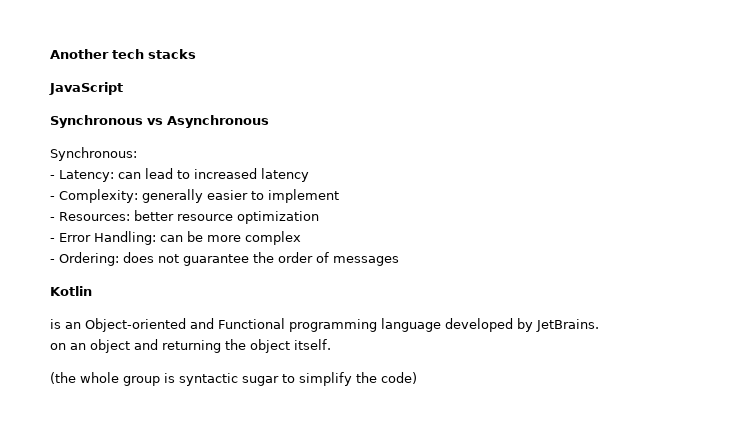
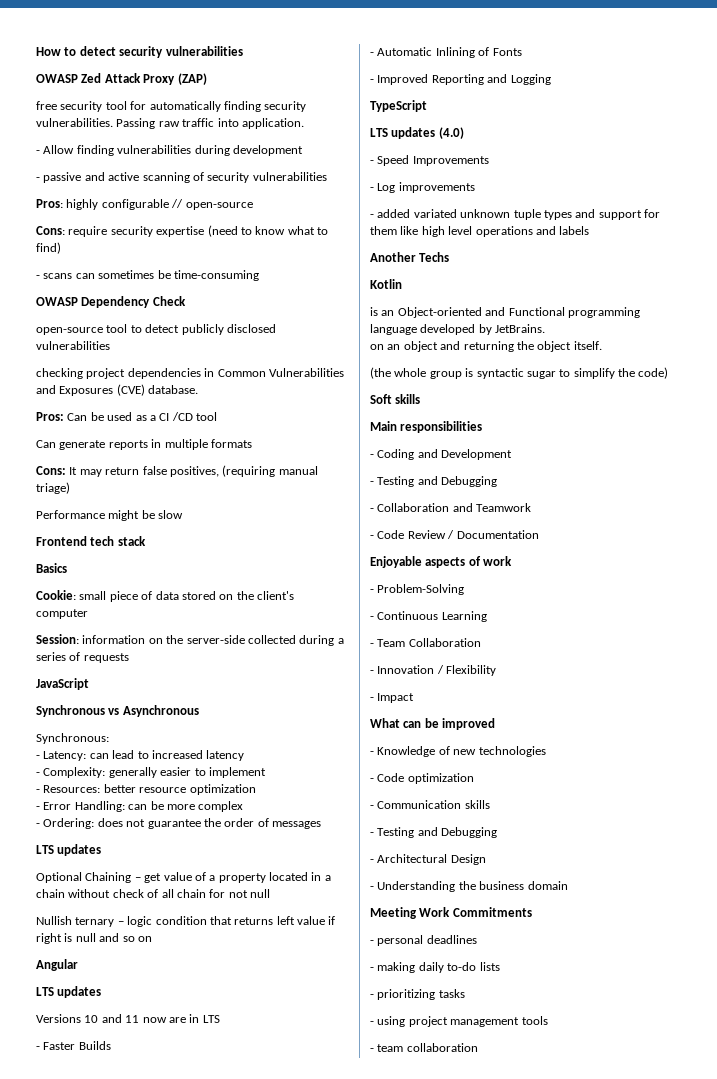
[50,49,196,59] Another tech stacks -> [36,46,243,58] [36,73,207,85] [36,101,307,112] [36,118,304,129] [36,145,303,156] [36,172,327,183] [36,199,253,210] [36,225,328,237] [36,242,61,254] [36,270,259,281] [36,296,186,308] [36,324,276,335] [36,341,110,350] [36,368,344,379] [36,384,199,396] [36,412,217,421] [36,439,252,450] [36,465,318,477] [36,482,70,494] [36,510,184,521] [36,536,146,546] [36,563,67,573] [36,590,294,602] [36,609,88,619] [36,634,344,646] [36,652,129,663] How to detect security vulnerabilities // OWASP Zed Attack Proxy (ZAP) // free security tool for automatically finding security vulnerabilities. Passing raw traffic into application. // - Allow finding vulnerabilities during development // - passive and active scanning of security vulnerabilities // Pros: highly configurable // open-source // Cons: require security expertise (need to know what to find) // - scans can sometimes be time-consuming // OWASP Dependency Check // open-source tool to detect publicly disclosed vulnerabilities // checking project dependencies in Common Vulnerabilities and Exposures (CVE) database. // Pros: Can be used as a CI /CD tool // Can generate reports in multiple formats // Cons: It may return false positives, (requiring manual triage) // Performance might be slow // Frontend tech stack // Basics // Cookie: small piece of data stored on the client's computer // Session: information on the server-side collected during a series of requests
(399, 261) none -> [36,844,102,856] [36,872,331,883] [36,889,270,898] [36,916,336,927] [36,933,152,944] [36,959,78,971] [36,986,102,998] [36,1014,220,1023] [36,1041,111,1050] [370,47,522,58] [370,74,551,85] [370,100,427,112] [370,127,464,139] [370,155,489,166] [370,182,475,193] [370,209,660,220] [370,226,590,237] [370,252,450,262] // LTS updates // Optional Chaining – get value of a property located in a chain without check of all chain for not null // Nullish ternary – logic condition that returns left value if right is null and so on // Angular // LTS updates // Versions 10 and 11 now are in LTS // - Faster Builds // - Automatic Inlining of Fonts // - Improved Reporting and Logging // TypeScript // LTS updates (4.0) // - Speed Improvements // - Log improvements // - added variated unknown tuple types and support for them like high level operations and labels // Another Techs
(417, 378) none -> [370,394,421,404] [370,421,483,433] [370,449,513,460] [370,476,498,487] [370,503,532,512] [370,530,539,539] [370,556,513,568] [370,584,465,595] [370,611,487,622] [370,638,481,647] [370,665,497,676] [370,693,415,703] [370,718,496,730] [370,746,546,757] [370,773,474,784] [370,800,490,809] [370,827,498,838] [370,854,486,865] [370,881,568,892] [370,907,532,919] [370,935,477,946] [370,962,500,973] [370,989,465,1000] [370,1016,548,1027] [370,1043,478,1052] // Soft skills // Main responsibilities // - Coding and Development // - Testing and Debugging // - Collaboration and Teamwork // - Code Review / Documentation // Enjoyable aspects of work // - Problem-Solving // - Continuous Learning // - Team Collaboration // - Innovation / Flexibility // - Impact // What can be improved // - Knowledge of new technologies // - Code optimization // - Communication skills // - Testing and Debugging // - Architectural Design // - Understanding the business domain // Meeting Work Commitments // - personal deadlines // - making daily to-do lists // - prioritizing tasks // - using project management tools // - team collaboration

